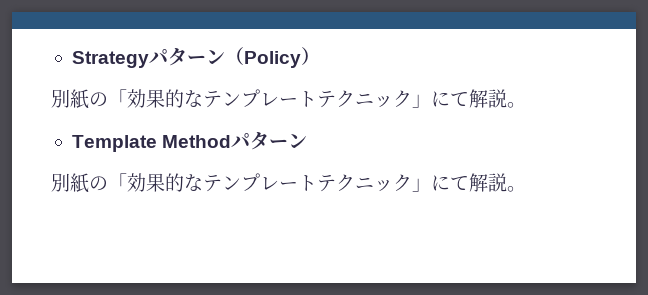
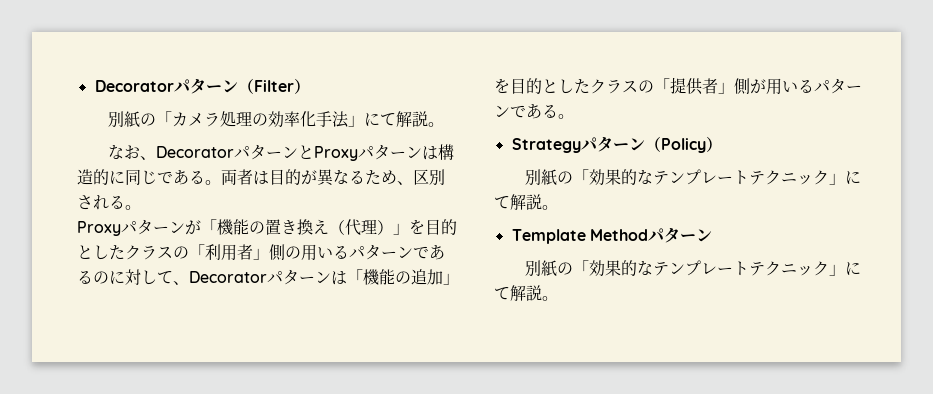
(71, 59) none -> [94,78,310,94] [107,111,444,128] [107,144,454,161] [77,169,445,186] [77,195,141,210] [77,219,457,236] [77,244,445,261] [77,269,459,285] [494,77,862,95] [494,104,574,119] Decoratorパターン（Filter） // 別紙の「カメラ処理の効率化手法」にて解説。 // なお、DecoratorパターンとProxyパターンは構造的に同じである。両者は目的が異なるため、区別される。 // Proxyパターンが「機能の置き換え（代理）」を目的としたクラスの「利用者」側の用いるパターンであるのに対して、Decoratorパターンは「機能の追加」を目的としたクラスの「提供者」側が用いるパターンである。 //

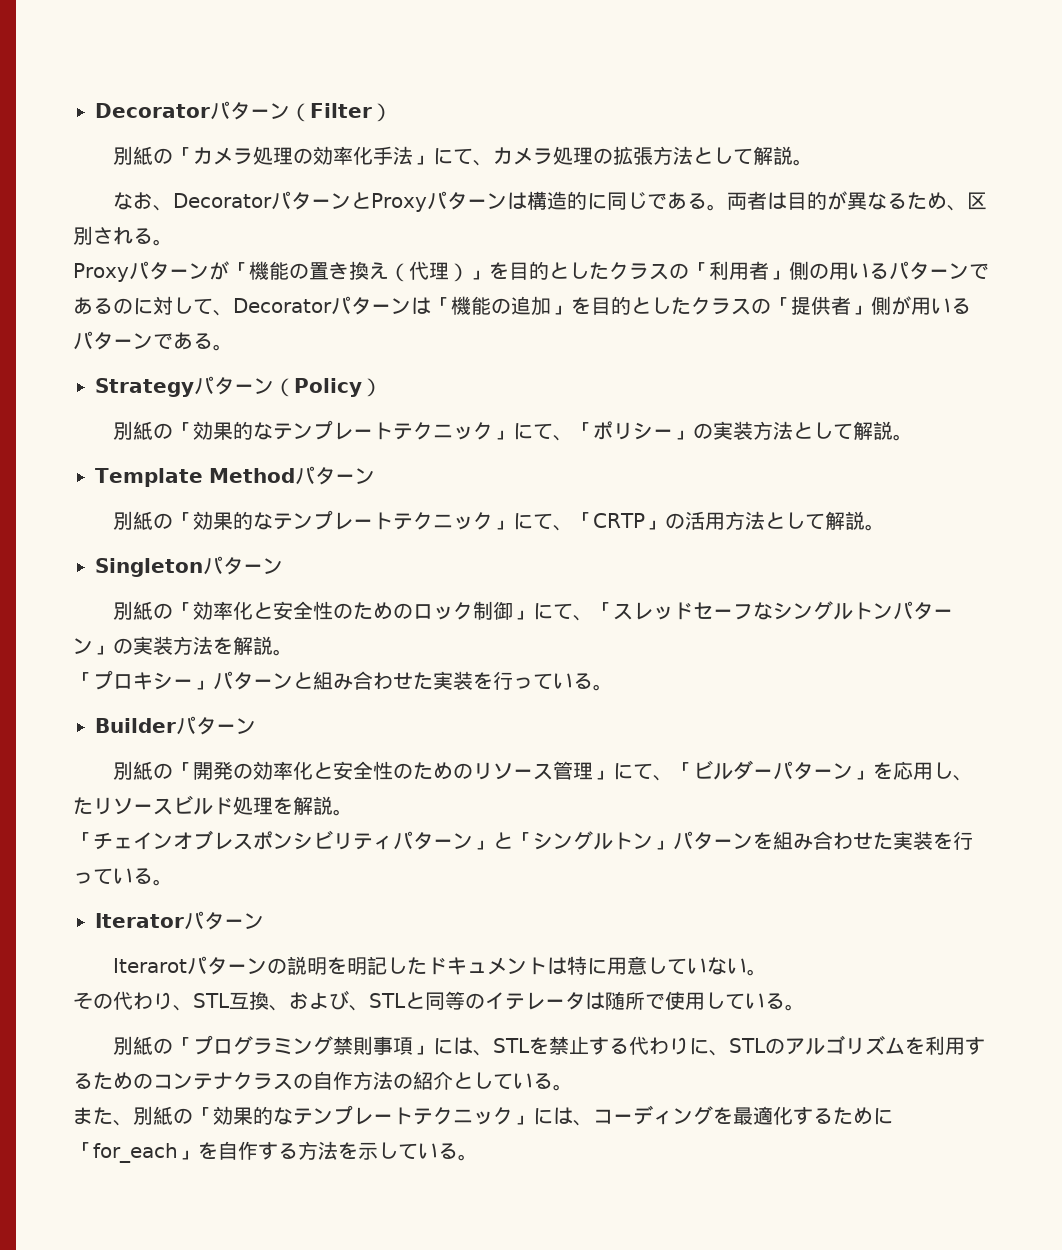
(396, 119) none -> [472,146,753,166] 、カメラ処理の拡張方法として
(510, 202) none -> [552,421,853,441] 、「ポリシー」の実装方法として
[510,285,542,301] 解説 -> [552,511,885,531] [95,556,283,577] [112,601,953,621] [73,636,293,656] [73,670,613,691] [95,716,256,735] [112,760,973,781] [73,795,353,816] [73,830,973,850] [73,868,173,886] [95,911,264,930] [112,956,767,976] [73,990,805,1011] [112,1035,985,1056] [73,1071,573,1091] [73,1105,893,1126] [73,1141,458,1163] 、「CRTP」の活用方法として解説。 // Singletonパターン // 別紙の「効率化と安全性のためのロック制御」にて、「スレッドセーフなシングルトンパターン」の実装方法を解説。 // 「プロキシー」パターンと組み合わせた実装を行っている。 // Builderパターン // 別紙の「開発の効率化と安全性のためのリソース管理」にて、「ビルダーパターン」を応用し、たリソースビルド処理を解説。 // 「チェインオブレスポンシビリティパターン」と「シングルトン」パターンを組み合わせた実装を行っている。 // Iteratorパターン // Iterarotパターンの説明を明記したドキュメントは特に用意していない。 // その代わり、STL互換、および、STLと同等のイテレータは随所で使用している。 // 別紙の「プログラミング禁則事項」には、STLを禁止する代わりに、STLのアルゴリズムを利用するためのコンテナクラスの自作方法の紹介としている。 // また、別紙の「効果的なテンプレートテクニック」には、コーディングを最適化するために「for_each」を自作する方法を示している

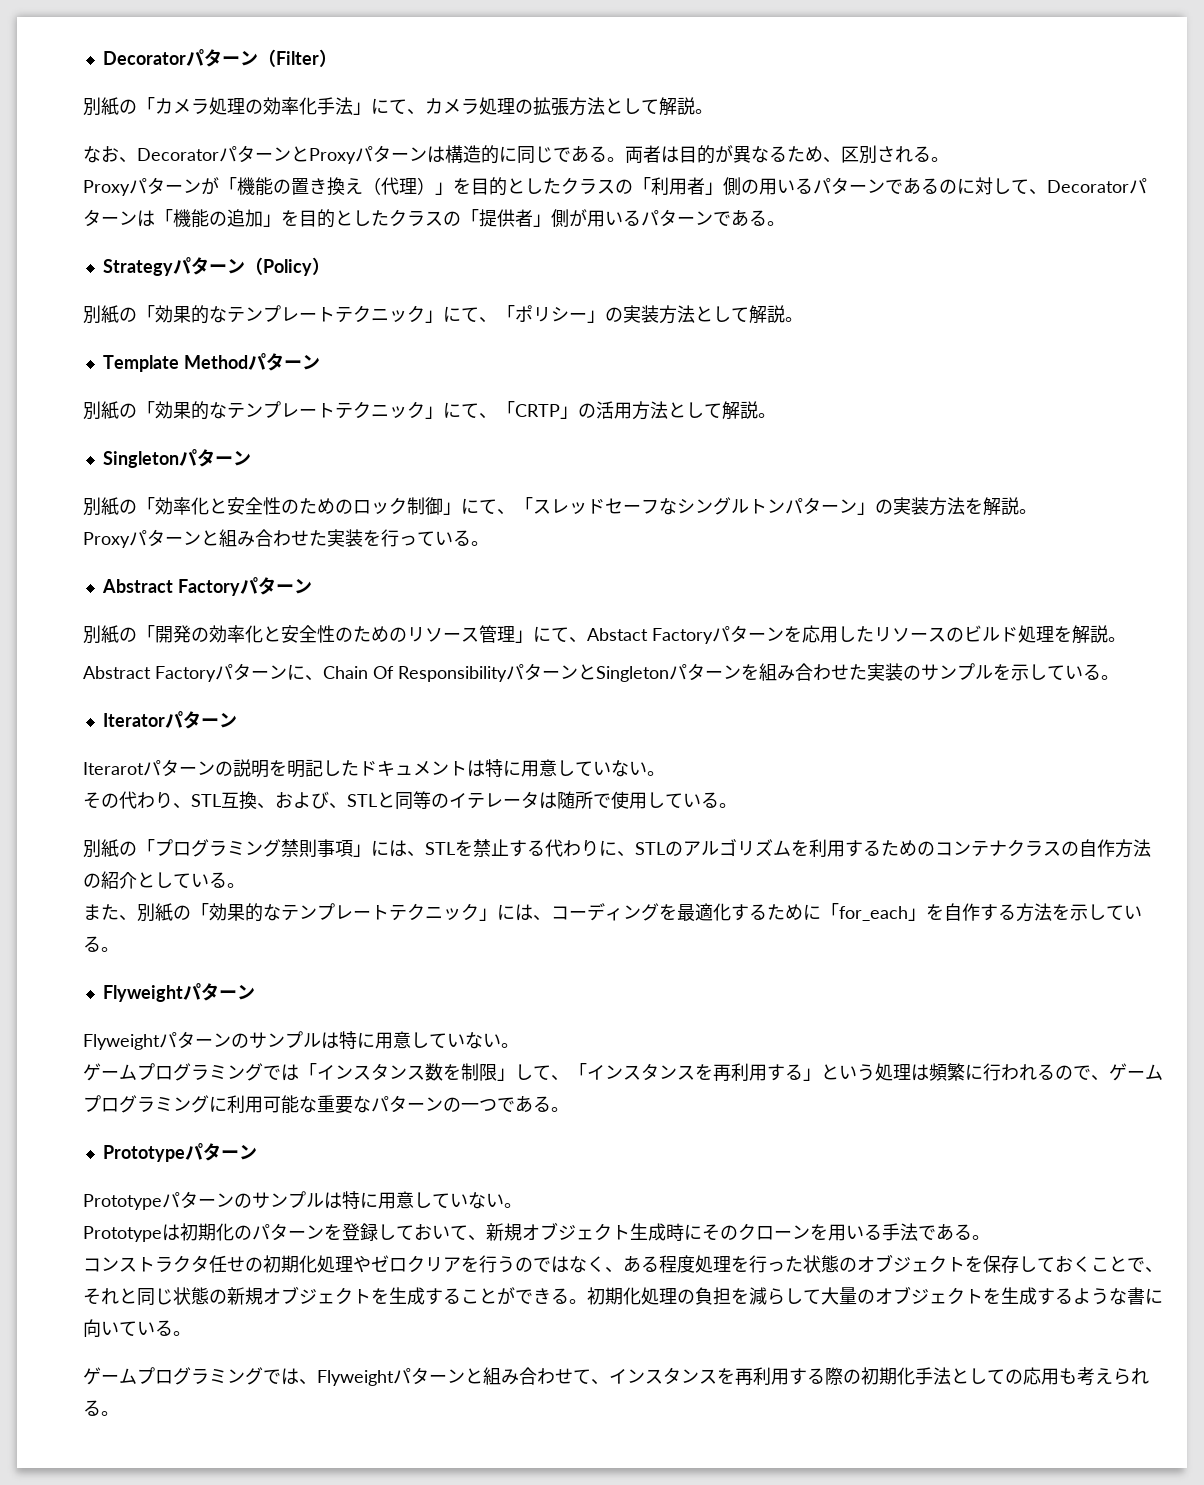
[73,670,213,690] 「プロキシー」 -> [83,532,130,548] Proxy
[95,718,176,733] Builder -> [101,579,240,596] Abstract Factory
[672,760,873,780] 「ビルダーパターン」 -> [587,625,784,644] Abstact Factoryパターン
[952,775,973,781] 、 -> (856, 634) none
(173, 806) none -> [946,627,964,642] の
[73,830,673,850] 「チェインオブレスポンシビリティパターン」と「シングルトン」 -> [83,663,669,682] Abstract Factoryパターンに、Chain Of ResponsibilityパターンとSingleton
[933,831,973,850] [73,872,93,884] を行っ -> [903,663,1047,681] のサンプルを示し
(478, 1157) none -> [102,983,255,1002] [83,1031,519,1050] [83,1063,1163,1082] [83,1095,569,1114] [102,1143,257,1162] [83,1191,522,1210] [83,1222,990,1242] [83,1254,1163,1273] [83,1286,1163,1306] [83,1319,191,1337] [83,1367,1149,1386] [83,1400,119,1416] // Flyweightパターン // Flyweightパターンのサンプルは特に用意していない。 // ゲームプログラミングでは「インスタンス数を制限」して、「インスタンスを再利用する」という処理は頻繁に行われるので、ゲームプログラミングに利用可能な重要なパターンの一つである。 // Prototypeパターン // Prototypeパターンのサンプルは特に用意していない。 // Prototypeは初期化のパターンを登録しておいて、新規オブジェクト生成時にそのクローンを用いる手法である。 // コンストラクタ任せの初期化処理やゼロクリアを行うのではなく、ある程度処理を行った状態のオブジェクトを保存しておくことで、それと同じ状態の新規オブジェクトを生成することができる。初期化処理の負担を減らして大量のオブジェクトを生成するような書に向いている。 // ゲームプログラミングでは、Flyweightパターンと組み合わせて、インスタンスを再利用する際の初期化手法としての応用も考えられる。

